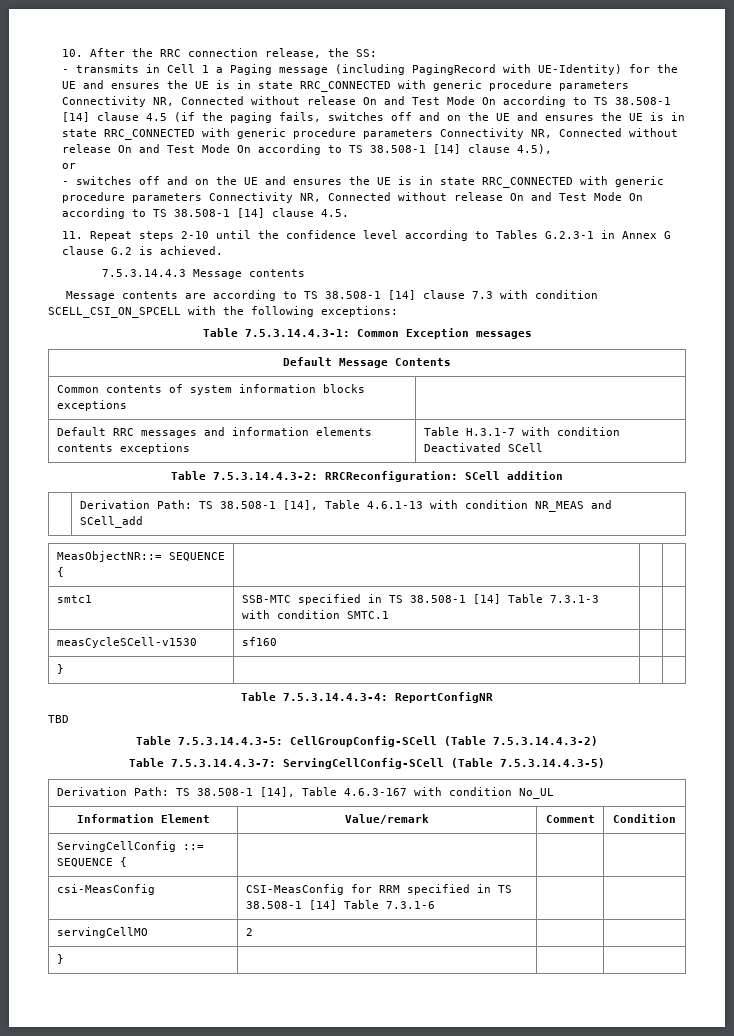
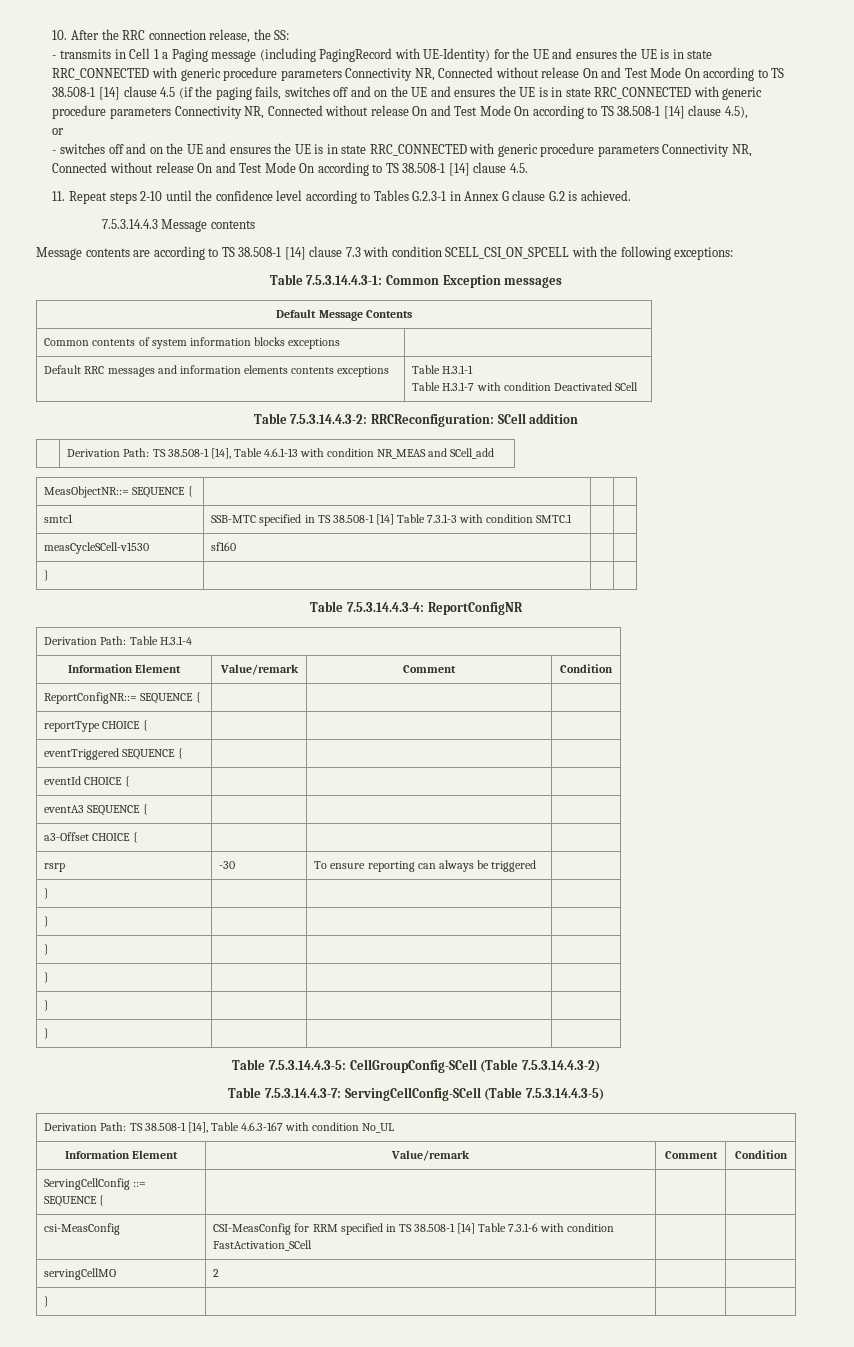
(459, 431) none -> [442,365,474,374] [412,382,441,391] H.3.1-1 // Table
[48,715,69,723] // TBD -> [44,636,192,645] [67,664,182,673] [219,664,299,675] [403,665,456,673] [560,664,613,673] [44,692,201,704] [44,720,148,732] [44,748,183,760] [44,776,130,787] [44,804,148,816] [44,832,138,843] [44,863,66,872] [219,861,236,869] [314,860,536,872] [44,888,50,899] [44,916,50,927] [44,944,50,955] [44,972,50,983] [44,1000,50,1011] [44,1028,50,1039] // Derivation Path: Table H.3.1-4 // Information Element | Value/remark | Comment | Condition // ReportConfigNR::= SEQUENCE { | | | // reportType CHOICE { | | | // eventTriggered SEQUENCE { | | | // eventId CHOICE { | | | // eventA3 SEQUENCE { | | | // a3-Offset CHOICE { | | | // rsrp | -30 | To ensure reporting can always be triggered | // } | | | // } | | | // } | | | // } | | | // } | | | // } | | |
(435, 905) none -> [540,1223,615,1232] [213,1240,313,1251] with condition FastActivation_SCell

